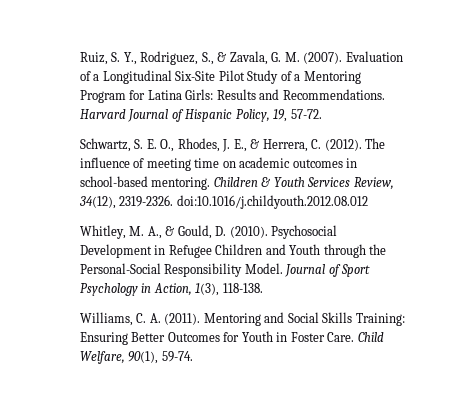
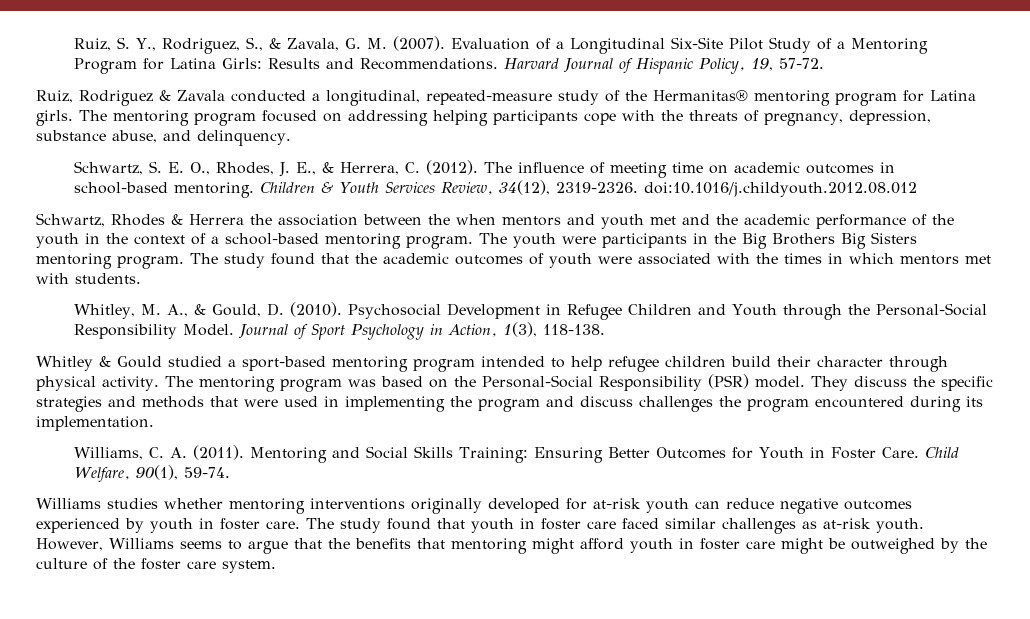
(322, 114) none -> [36,90,976,106] [36,110,931,126] [36,130,291,146] // Ruiz, Rodriguez & Zavala conducted a longitudinal, repeated-measure study of the Hermanitas® mentoring program for Latina girls. The mentoring program focused on addressing helping participants cope with the threats of pregnancy, depression, substance abuse, and delinquency.
(368, 202) none -> [36,213,954,229] [36,232,917,249] [36,253,991,269] [36,273,141,284] // Schwartz, Rhodes & Herrera the association between the when mentors and youth met and the academic performance of the youth in the context of a school-based mentoring program. The youth were participants in the Big Brothers Big Sisters mentoring program. The study found that the academic outcomes of youth were associated with the times in which mentors met with students.
(263, 288) none -> [36,356,948,372] [36,374,993,392] [36,396,983,412] [36,416,154,431] // Whitley & Gould studied a sport-based mentoring program intended to help refugee children build their character through physical activity. The mentoring program was based on the Personal-Social Responsibility (PSR) model. They discuss the specific strategies and methods that were used in implementing the program and discuss challenges the program encountered during its implementation.
(193, 356) none -> [36,498,912,514] [36,518,924,534] [36,538,987,554] [36,558,276,573] // Williams studies whether mentoring interventions originally developed for at-risk youth can reduce negative outcomes experienced by youth in foster care. The study found that youth in foster care faced similar challenges as at-risk youth. However, Williams seems to argue that the benefits that mentoring might afford youth in foster care might be outweighed by the culture of the foster care system.

